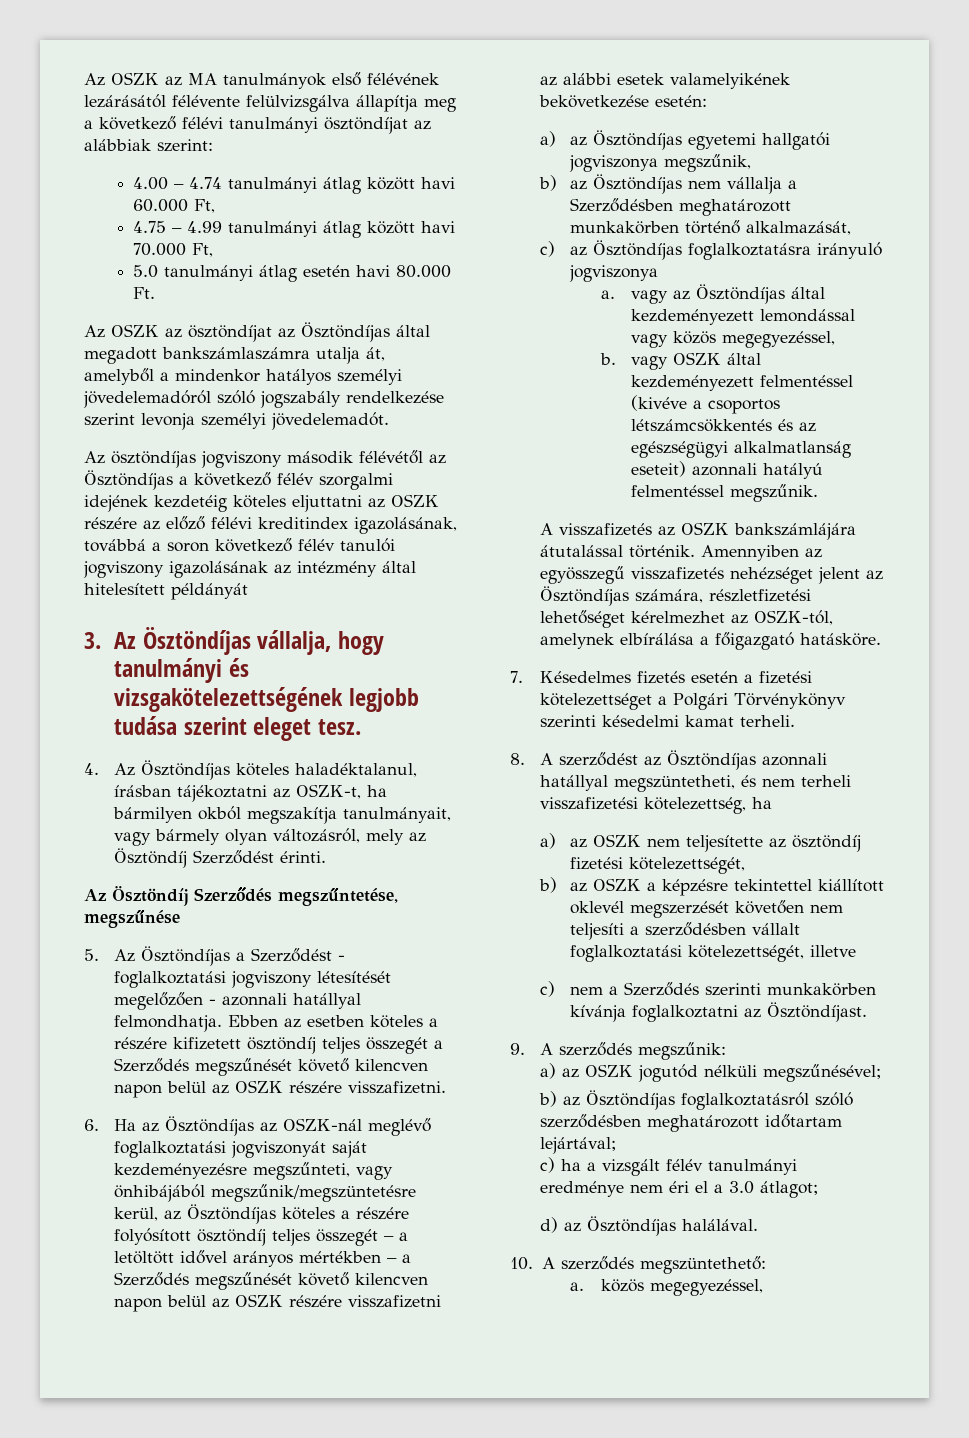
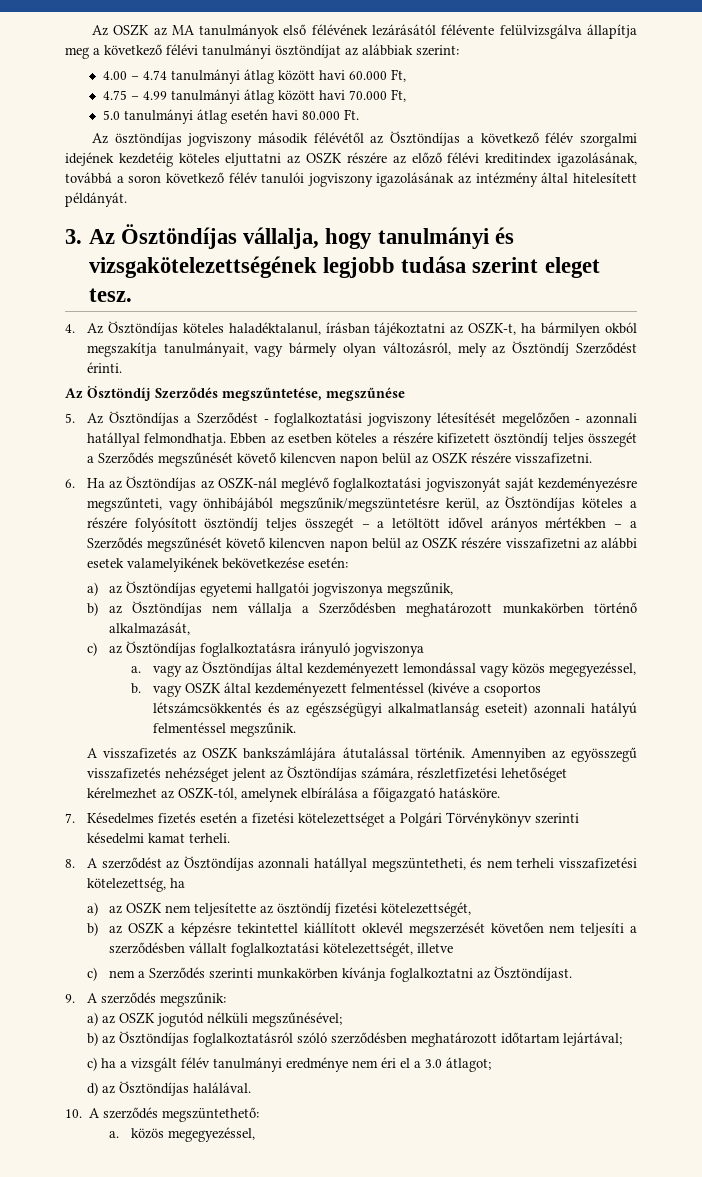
[84,322,430,342] [84,347,385,364] [84,368,402,385] [83,390,444,408] [84,412,389,430] // Az OSZK az ösztöndíjat az Ösztöndíjas által megadott bankszámlaszámra utalja át, amelyből a mindenkor hatályos személyi jövedelemadóról szóló jogszabály rendelkezése szerint levonja személyi jövedelemadót. -> (359, 114) none
[171,583,248,600] példányát -> [65,192,127,207] példányát.

